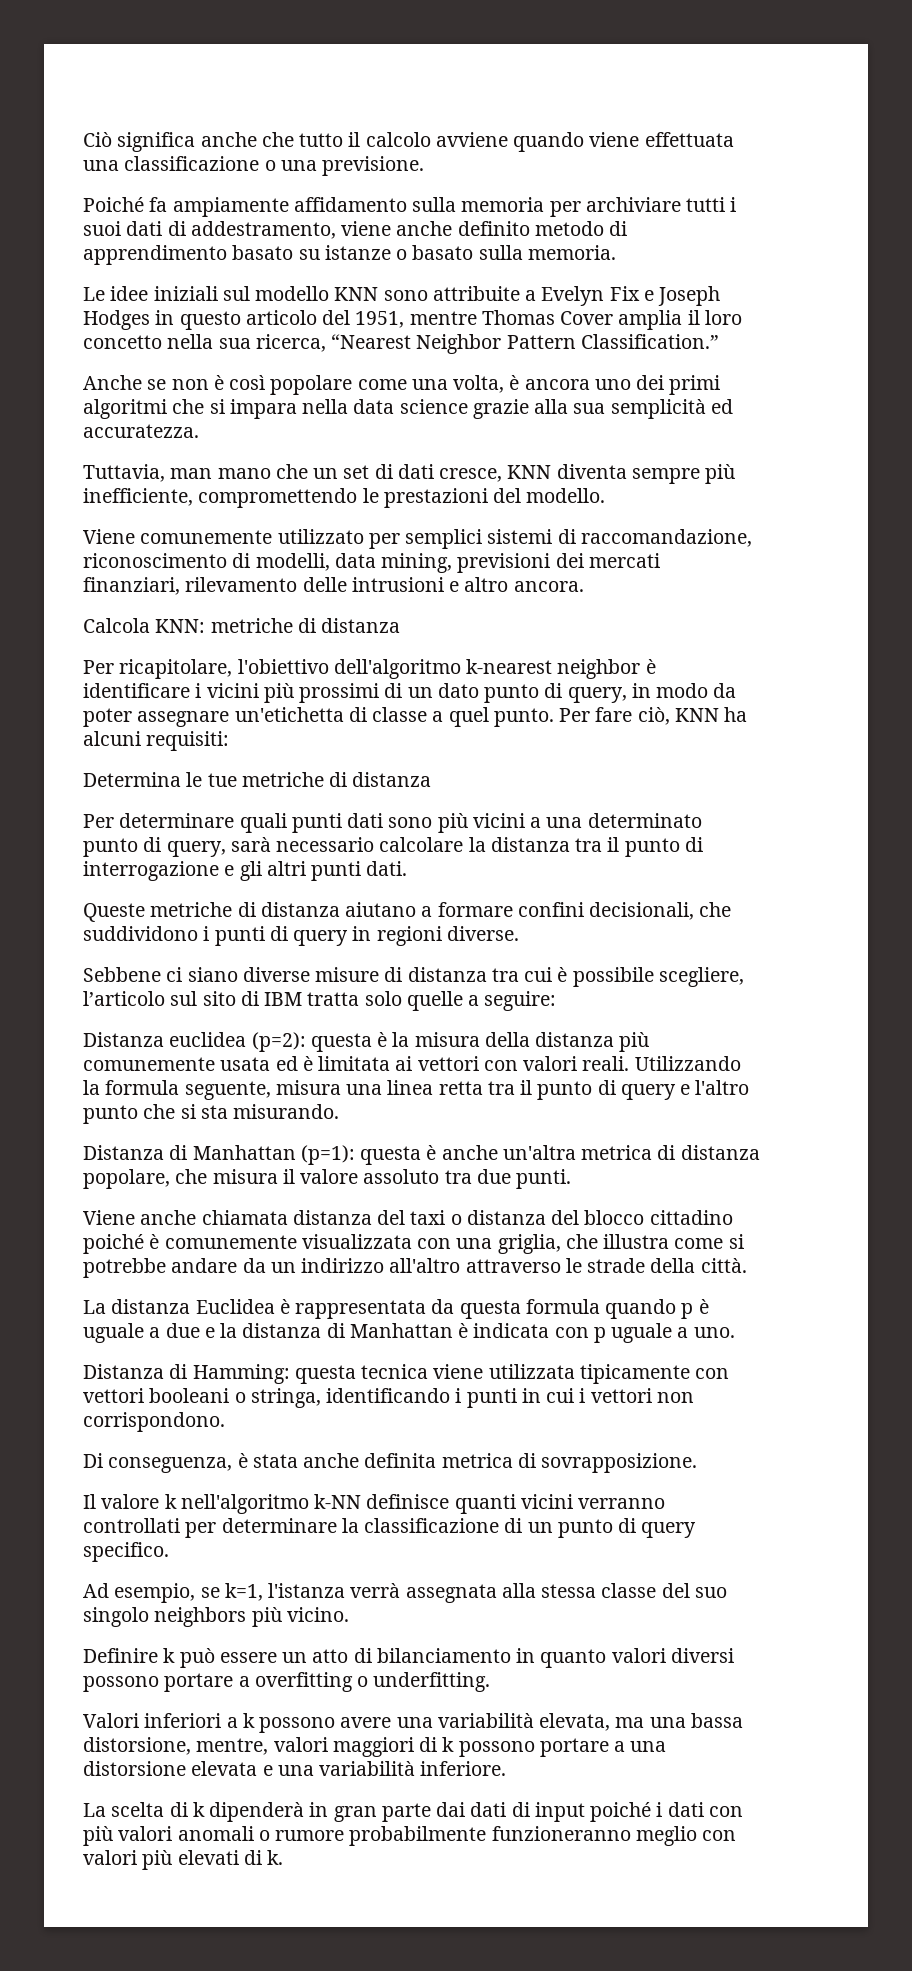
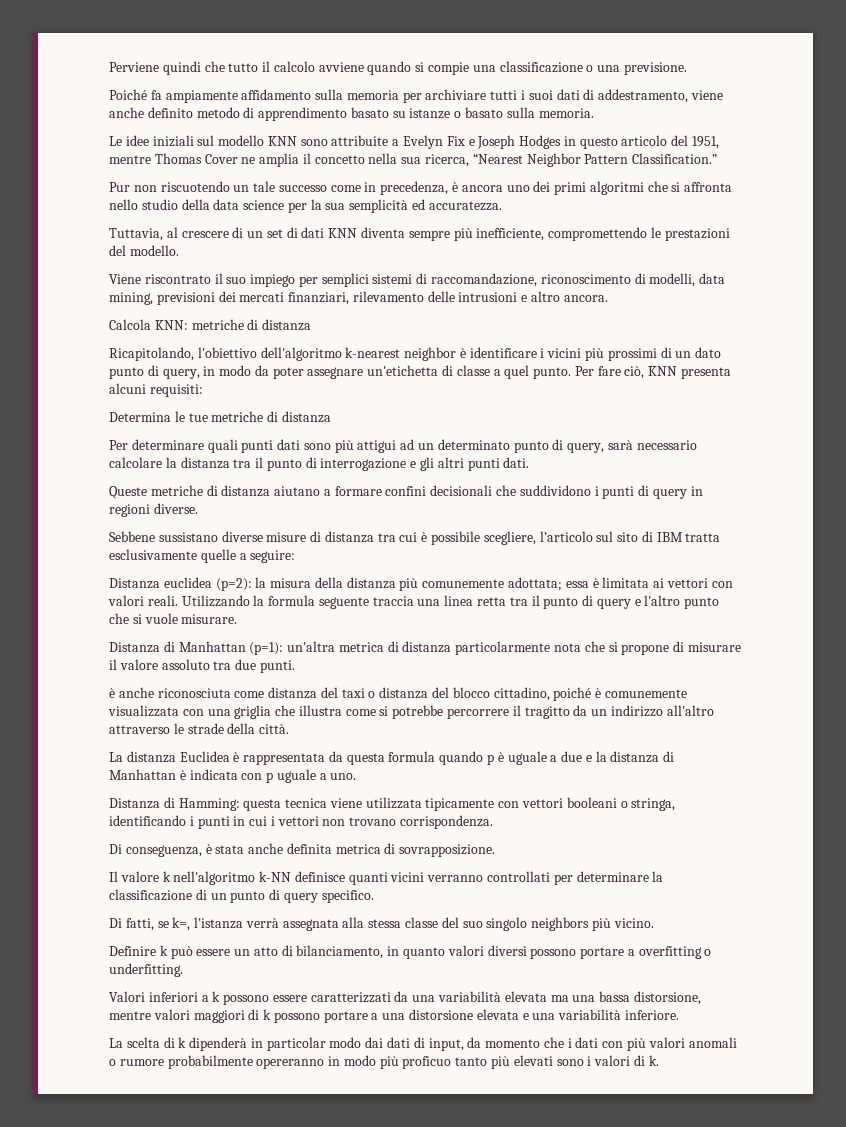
[83,132,257,152] Ciò significa anche -> [109,61,201,75] Perviene quindi
[589,132,734,147] viene effettuata -> [415,62,470,75] si compie
(614, 318) none -> [241,157,256,164] ne
[704,310,742,325] loro -> (311, 158) none
[83,375,505,395] Anche se non è così popolare come una volta, -> [109,181,449,195] Pur non riscuotendo un tale successo come in precedenza,
[229,399,569,419] impara nella data science grazie alla -> [684,182,733,192] [109,199,322,213] affronta nello studio della data science per la
[170,464,308,479] man mano che -> [166,227,244,238] al crescere di
[439,468,503,482] cresce, -> (325, 232) none
[140,529,364,544] comunemente utilizzato -> [144,273,296,287] riscontrato il suo impiego
[83,659,233,679] Per ricapitolare, -> [109,347,194,361] Ricapitolando,
[724,707,748,722] ha -> [681,367,732,379] presenta
[472,813,583,828] vicini a una -> [357,439,435,453] attigui ad un
[589,902,695,920] decisionali, -> [430,485,493,496] decisionali
[166,967,238,982] ci siano -> [158,532,218,542] sussistano
[364,991,402,1006] solo -> [109,549,197,560] esclusivamente
[310,1032,388,1052] questa è -> (252, 584) none
[220,1056,298,1071] usata ed -> [508,577,589,591] adottata; essa
[184,1080,341,1100] seguente, misura -> [318,596,414,609] seguente traccia
[200,1104,340,1119] sta misurando. -> [144,613,238,624] vuole misurare.
[360,1145,498,1165] questa è anche -> (284, 648) none
[83,1169,278,1189] popolare, che misura -> [455,641,741,655] particolarmente nota che si propone di misurare
[83,1210,288,1225] Viene anche chiamata -> [109,687,265,698] è anche riconosciuta come
[649,1210,733,1225] cittadino -> [493,687,550,701] cittadino,
[497,1234,561,1254] griglia, -> [234,705,272,719] griglia
[171,1258,238,1273] andare -> [447,705,570,719] percorrere il tragitto
[83,1412,225,1432] corrispondono. -> [349,815,494,829] trovano corrispondenza.
[83,1583,263,1603] Ad esempio, se k=1, -> [109,917,191,931] Di fatti, se k=,
[376,1648,511,1663] bilanciamento -> [296,945,384,959] bilanciamento,
[340,1713,611,1731] avere una variabilità elevata, -> [272,991,547,1003] essere caratterizzati da una variabilità elevata
[196,1738,269,1755] mentre, -> [109,1011,151,1020] mentre
[333,1803,431,1822] gran parte -> [266,1037,362,1051] particolar modo
[534,1802,652,1822] input poiché -> [428,1037,564,1051] input, da momento che
[491,1826,737,1846] [83,1850,239,1870] funzioneranno meglio con valori più elevati -> [256,1055,631,1069] opereranno in modo più proficuo tanto più elevati sono i valori

